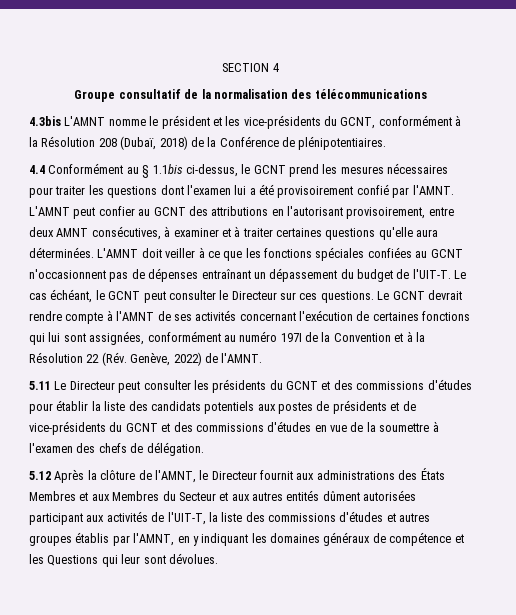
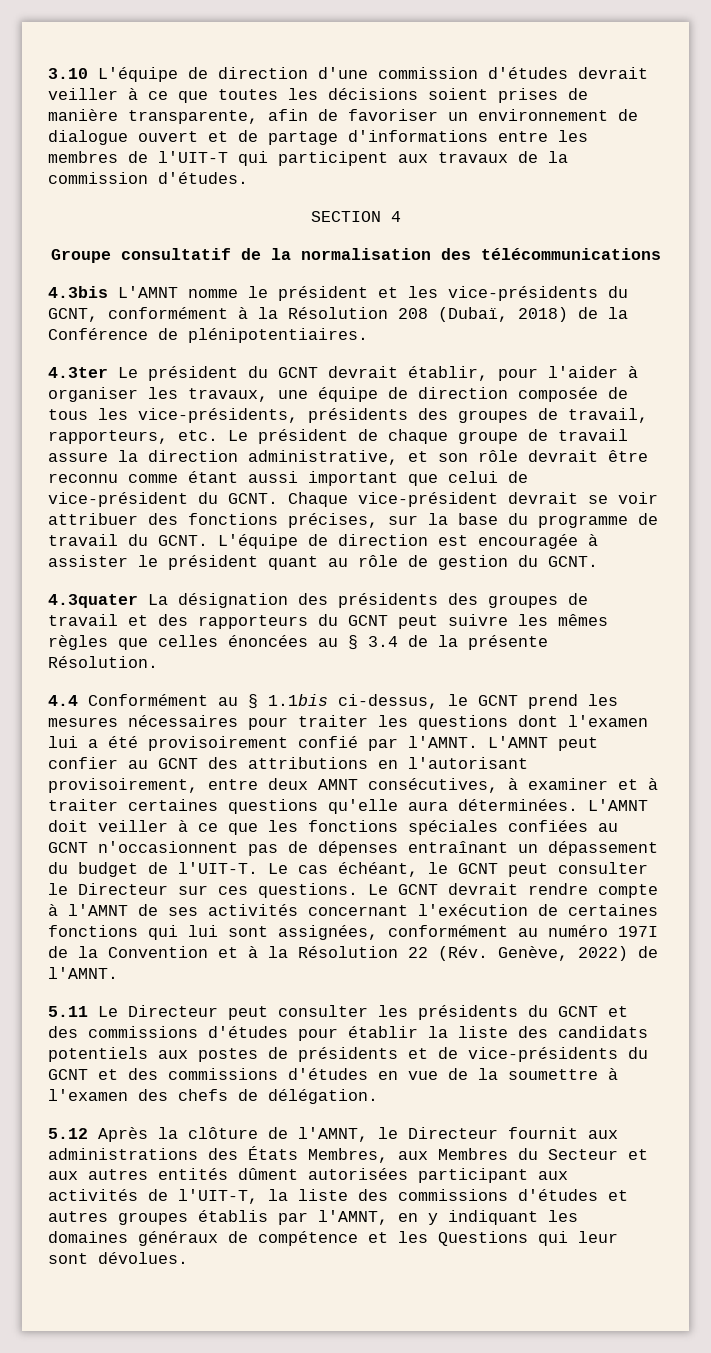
(222, 67) none -> [48,67,648,82] [48,88,588,103] [48,109,638,124] [48,130,588,145] [48,151,568,166] [48,172,248,184] 3.10 L'équipe de direction d'une commission d'études devrait veiller à ce que toutes les décisions soient prises de manière transparente, afin de favoriser un environnement de dialogue ouvert et de partage d'informations entre les membres de l'UIT-T qui participent aux travaux de la commission d'études. //
(387, 143) none -> [48,366,638,381] [48,387,628,402] [48,408,648,423] [48,429,628,444] [48,450,648,465] [48,471,528,486] [48,492,658,507] [48,513,658,528] [48,534,598,549] [48,555,598,570] [48,593,588,608] [48,614,608,629] [48,635,548,650] [48,656,158,668] // 4.3ter Le président du GCNT devrait établir, pour l'aider à organiser les travaux, une équipe de direction composée de tous les vice-présidents, présidents des groupes de travail, rapporteurs, etc. Le président de chaque groupe de travail assure la direction administrative, et son rôle devrait être reconnu comme étant aussi important que celui de vice-président du GCNT. Chaque vice-président devrait se voir attribuer des fonctions précises, sur la base du programme de travail du GCNT. L'équipe de direction est encouragée à assister le président quant au rôle de gestion du GCNT. // 4.3quater La désignation des présidents des groupes de travail et des rapporteurs du GCNT peut suivre les mêmes règles que celles énoncées au § 3.4 de la présente Résolution.
[29,491,89,501] Membres et -> [308,1148,388,1163] Membres,

